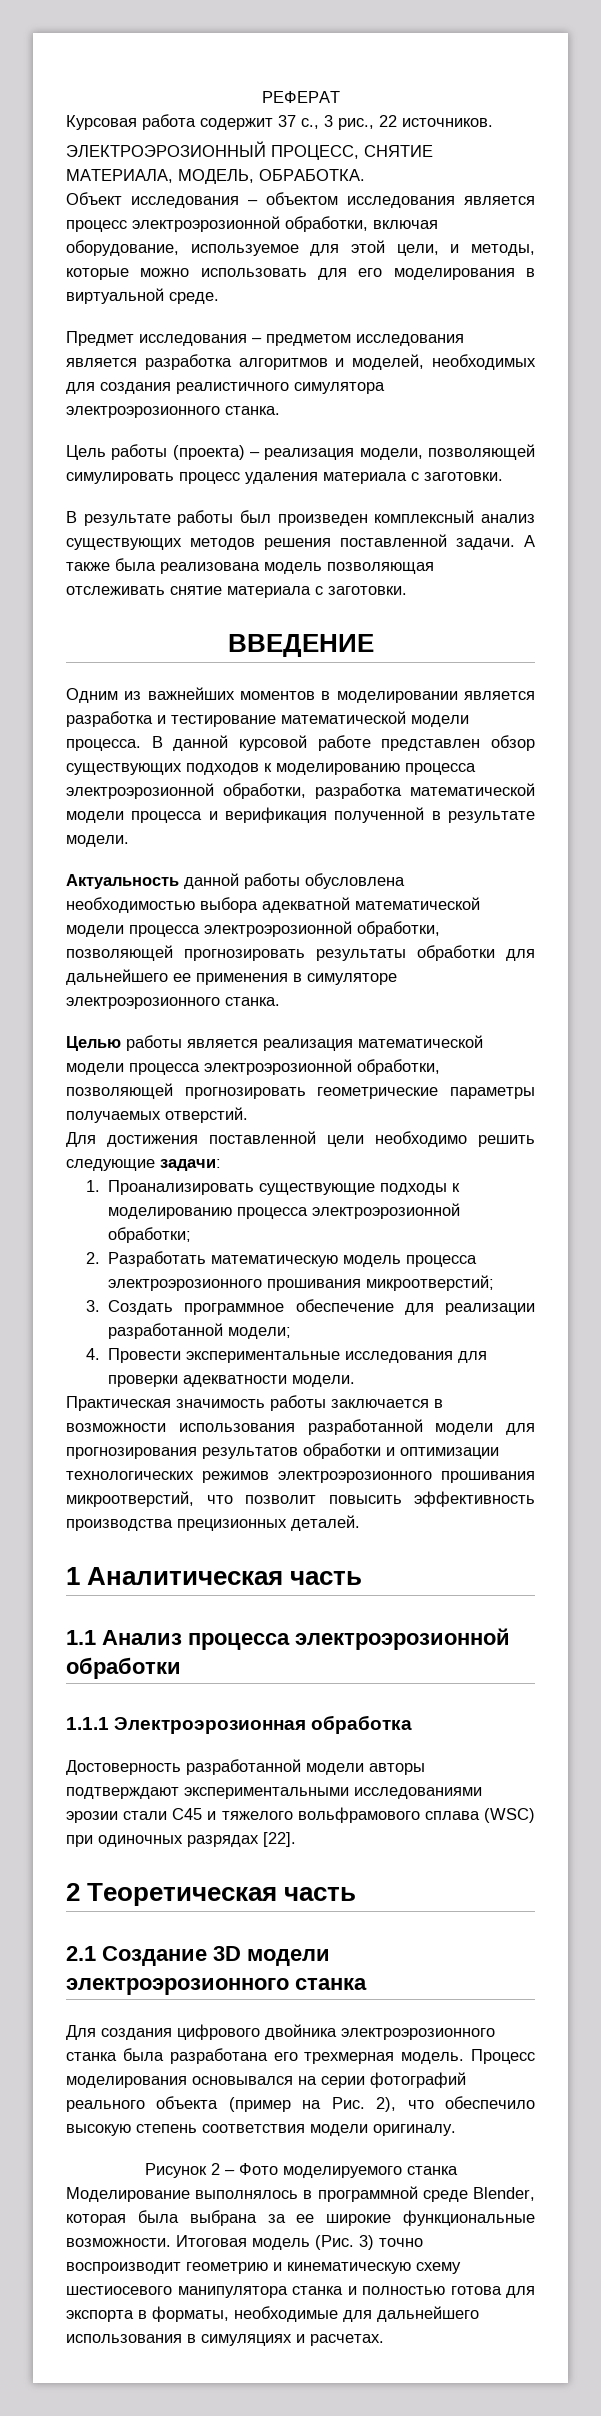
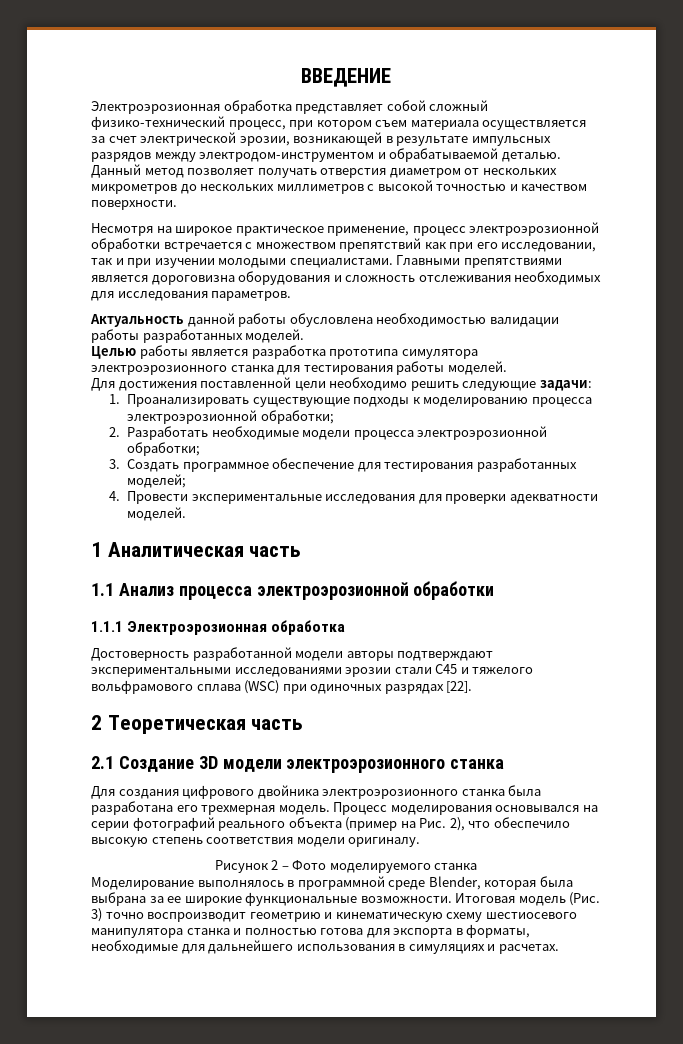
[261,91,340,103] [66,114,493,130] [66,141,433,160] [66,169,365,184] [66,192,535,208] [66,216,438,232] [66,240,536,256] [66,268,535,280] [66,288,219,304] [66,331,464,346] [66,354,536,370] [66,382,385,394] [66,406,280,418] [66,444,535,460] [66,472,503,484] [66,510,535,526] [66,534,535,550] [66,558,434,574] [66,586,407,598] [227,634,374,657] [66,687,535,703] [66,711,469,727] [66,735,535,751] [66,763,476,775] [66,783,535,799] [66,807,535,823] [66,835,129,847] РЕФЕРАТ // Курсовая работа содержит 37 c., 3 рис., 22 источников. // ЭЛЕКТРОЭРОЗИОННЫЙ ПРОЦЕСС, СНЯТИЕ МАТЕРИАЛА, МОДЕЛЬ, ОБРАБОТКА. // Объект исследования – объектом исследования является процесс электроэрозионной обработки, включая оборудование, используемое для этой цели, и методы, которые можно использовать для его моделирования в виртуальной среде. // Предмет исследования – предметом исследования является разработка алгоритмов и моделей, необходимых для создания реалистичного симулятора электроэрозионного станка. // Цель работы (проекта) – реализация модели, позволяющей симулировать процесс удаления материала с заготовки. // В результате работы был произведен комплексный анализ существующих методов решения поставленной задачи. А также была реализована модель позволяющая отслеживать снятие материала с заготовки. // ВВЕДЕНИЕ // Одним из важнейших моментов в моделировании является разработка и тестирование математической модели процесса. В данной курсовой работе представлен обзор существующих подходов к моделированию процесса электроэрозионной обработки, разработка математической модели процесса и верификация полученной в результате модели. -> [301,68,391,87] [91,100,489,114] [91,116,587,130] [91,132,551,146] [91,148,561,162] [91,164,557,178] [91,180,588,194] [91,200,177,210] [91,222,600,236] [91,238,597,252] [91,255,562,268] [91,271,602,285] [91,291,292,301] ВВЕДЕНИЕ // Электроэрозионная обработка представляет собой сложный физико-технический процесс, при котором съем материала осуществляется за счет электрической эрозии, возникающей в результате импульсных разрядов между электродом-инструментом и обрабатываемой деталью. Данный метод позволяет получать отверстия диаметром от нескольких микрометров до нескольких миллиметров с высокой точностью и качеством поверхности. // Несмотря на широкое практическое применение, процесс электроэрозионной обработки встречается с множеством препятствий как при его исследовании, так и при изучении молодыми специалистами. Главными препятствиями является дороговизна оборудования и сложность отслеживания необходимых для исследования параметров.
[200,897,480,913] [66,921,440,937] [66,945,535,961] [66,969,397,985] [66,997,280,1009] [66,1035,483,1051] [66,1059,440,1075] [66,1083,535,1099] [66,1107,248,1123] выбора адекватной математической модели процесса электроэрозионной обработки, позволяющей прогнозировать результаты обработки для дальнейшего ее применения в симуляторе электроэрозионного станка. // Целью работы является реализация математической модели процесса электроэрозионной обработки, позволяющей прогнозировать геометрические параметры получаемых отверстий. -> [489,317,559,327] [91,329,305,343] [91,345,478,359] [91,361,507,375] валидации работы разработанных моделей. // Целью работы является разработка прототипа симулятора электроэрозионного станка для тестирования работы моделей.
[211,1255,478,1267] [108,1275,495,1291] математическую модель процесса электроэрозионного прошивания микроотверстий; -> [211,426,548,440] [127,442,201,456] необходимые модели процесса электроэрозионной обработки;
[445,1303,535,1315] [108,1323,292,1339] реализации разработанной модели; -> [384,458,577,472] [127,474,187,488] тестирования разработанных моделей;
[292,1375,356,1387] [66,1395,443,1411] [66,1419,535,1435] [66,1443,499,1459] [66,1471,535,1483] [66,1491,535,1507] [66,1515,360,1531] модели. // Практическая значимость работы заключается в возможности использования разработанной модели для прогнозирования результатов обработки и оптимизации технологических режимов электроэрозионного прошивания микроотверстий, что позволит повысить эффективность производства прецизионных деталей. -> [127,507,187,521] моделей.

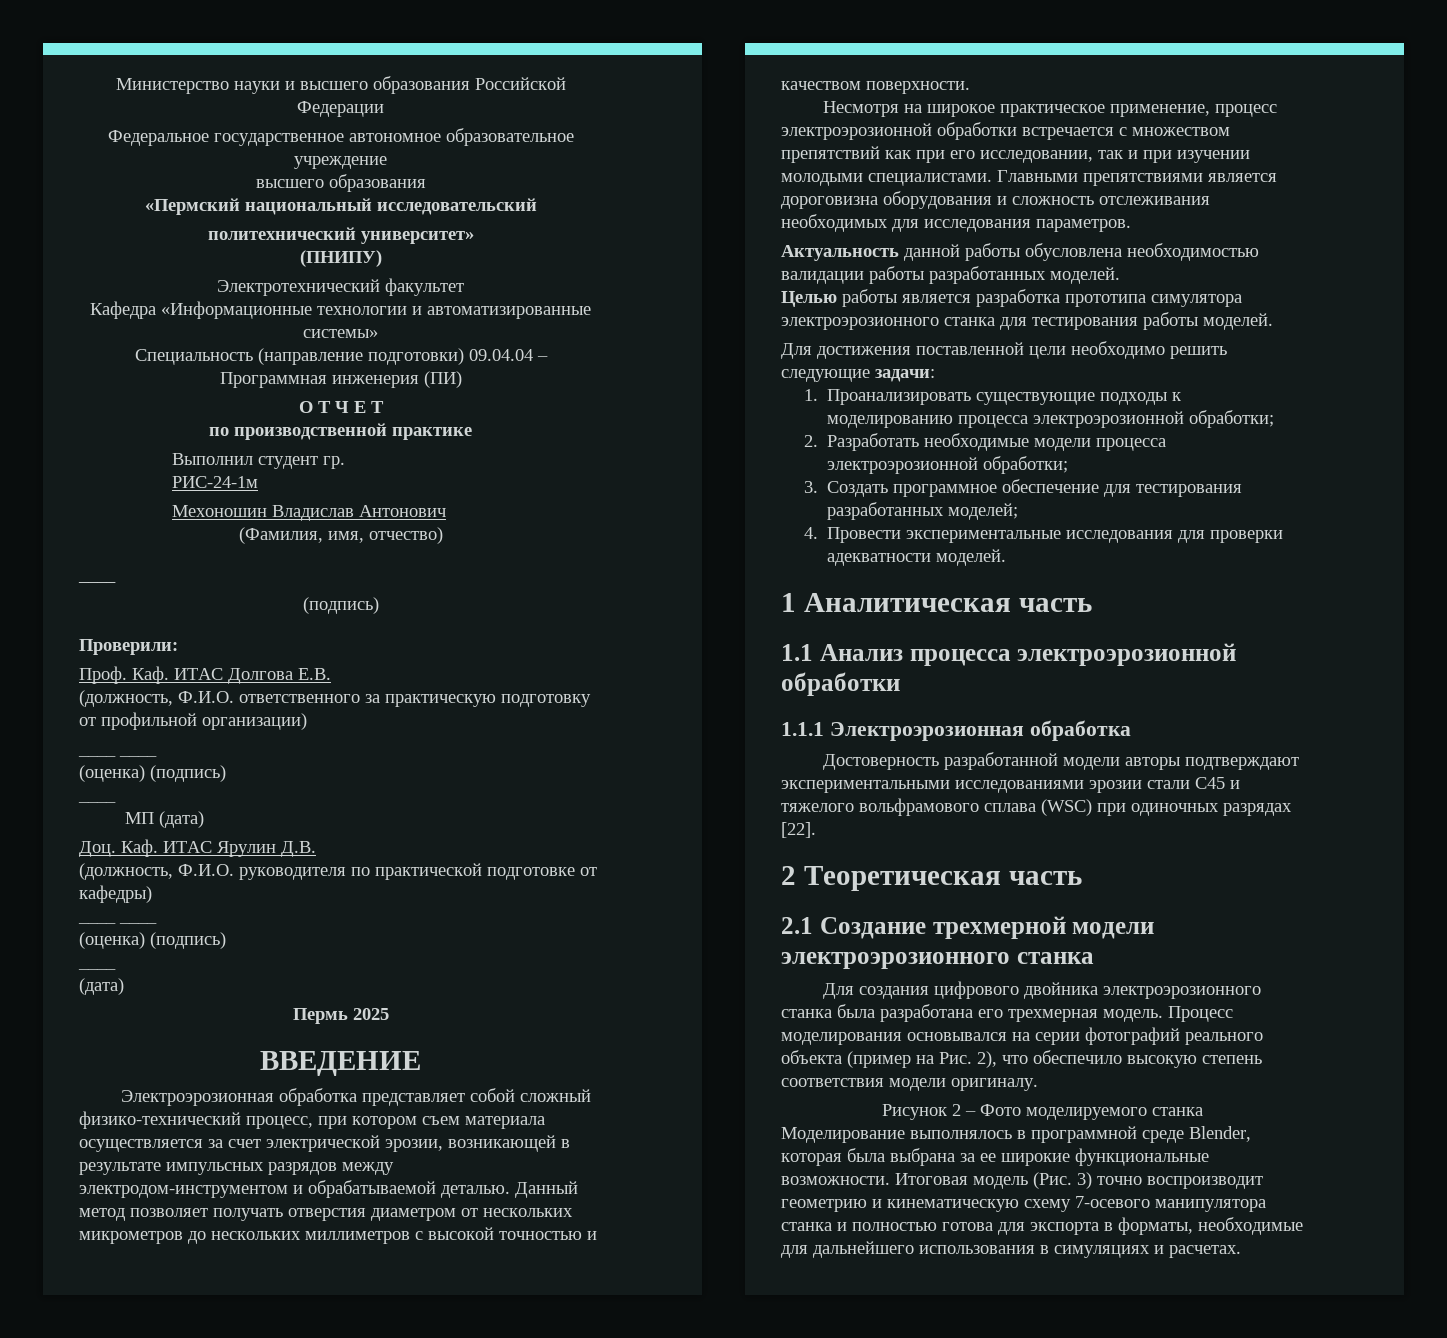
(301, 77) none -> [115,76,566,94] [297,101,384,117] [107,128,574,146] [294,156,387,169] [255,174,426,192] [144,198,537,215] [207,227,474,244] [299,250,382,267] [217,278,464,296] [90,301,591,319] [303,329,378,338] [134,348,548,365] [219,371,462,388] [298,401,384,413] [209,423,472,440] [171,453,345,469] [171,476,258,488] [171,505,446,521] [238,527,443,544] [78,581,116,583] [302,597,379,614] [79,639,178,655] [79,666,331,684] [79,690,591,707] [79,712,307,730] [78,755,157,757] [79,765,226,782] [78,801,116,803] [125,811,205,828] [79,839,316,857] [79,863,597,880] [79,885,152,903] [78,922,157,924] [79,932,226,949] [78,968,116,970] [79,978,124,995] [292,1008,389,1024] Министерство науки и высшего образования Российской Федерации // Федеральное государственное автономное образовательное учреждение // высшего образования // «Пермский национальный исследовательский // политехнический университет» // (ПНИПУ) // Электротехнический факультет // Кафедра «Информационные технологии и автоматизированные системы» // Специальность (направление подготовки) 09.04.04 – Программная инженерия (ПИ) // О Т Ч Е Т // по производственной практике // Выполнил студент гр. // РИС-24-1м // Мехоношин Владислав Антонович // (Фамилия, имя, отчество) // ____ // (подпись) // Проверили: // Проф. Каф. ИТАС Долгова Е.В. // (должность, Ф.И.О. ответственного за практическую подготовку от профильной организации) // ____ ____ // (оценка) (подпись) // ____ // МП (дата) // Доц. Каф. ИТАС Ярулин Д.В. // (должность, Ф.И.О. руководителя по практической подготовке от кафедры) // ____ ____ // (оценка) (подпись) // ____ // (дата) // Пермь 2025 //
[198,756,218,769] 3D -> [932,916,1066,939] трехмерной
[485,912,577,919] шестиосевого -> [1075,1196,1150,1208] 7-осевого

